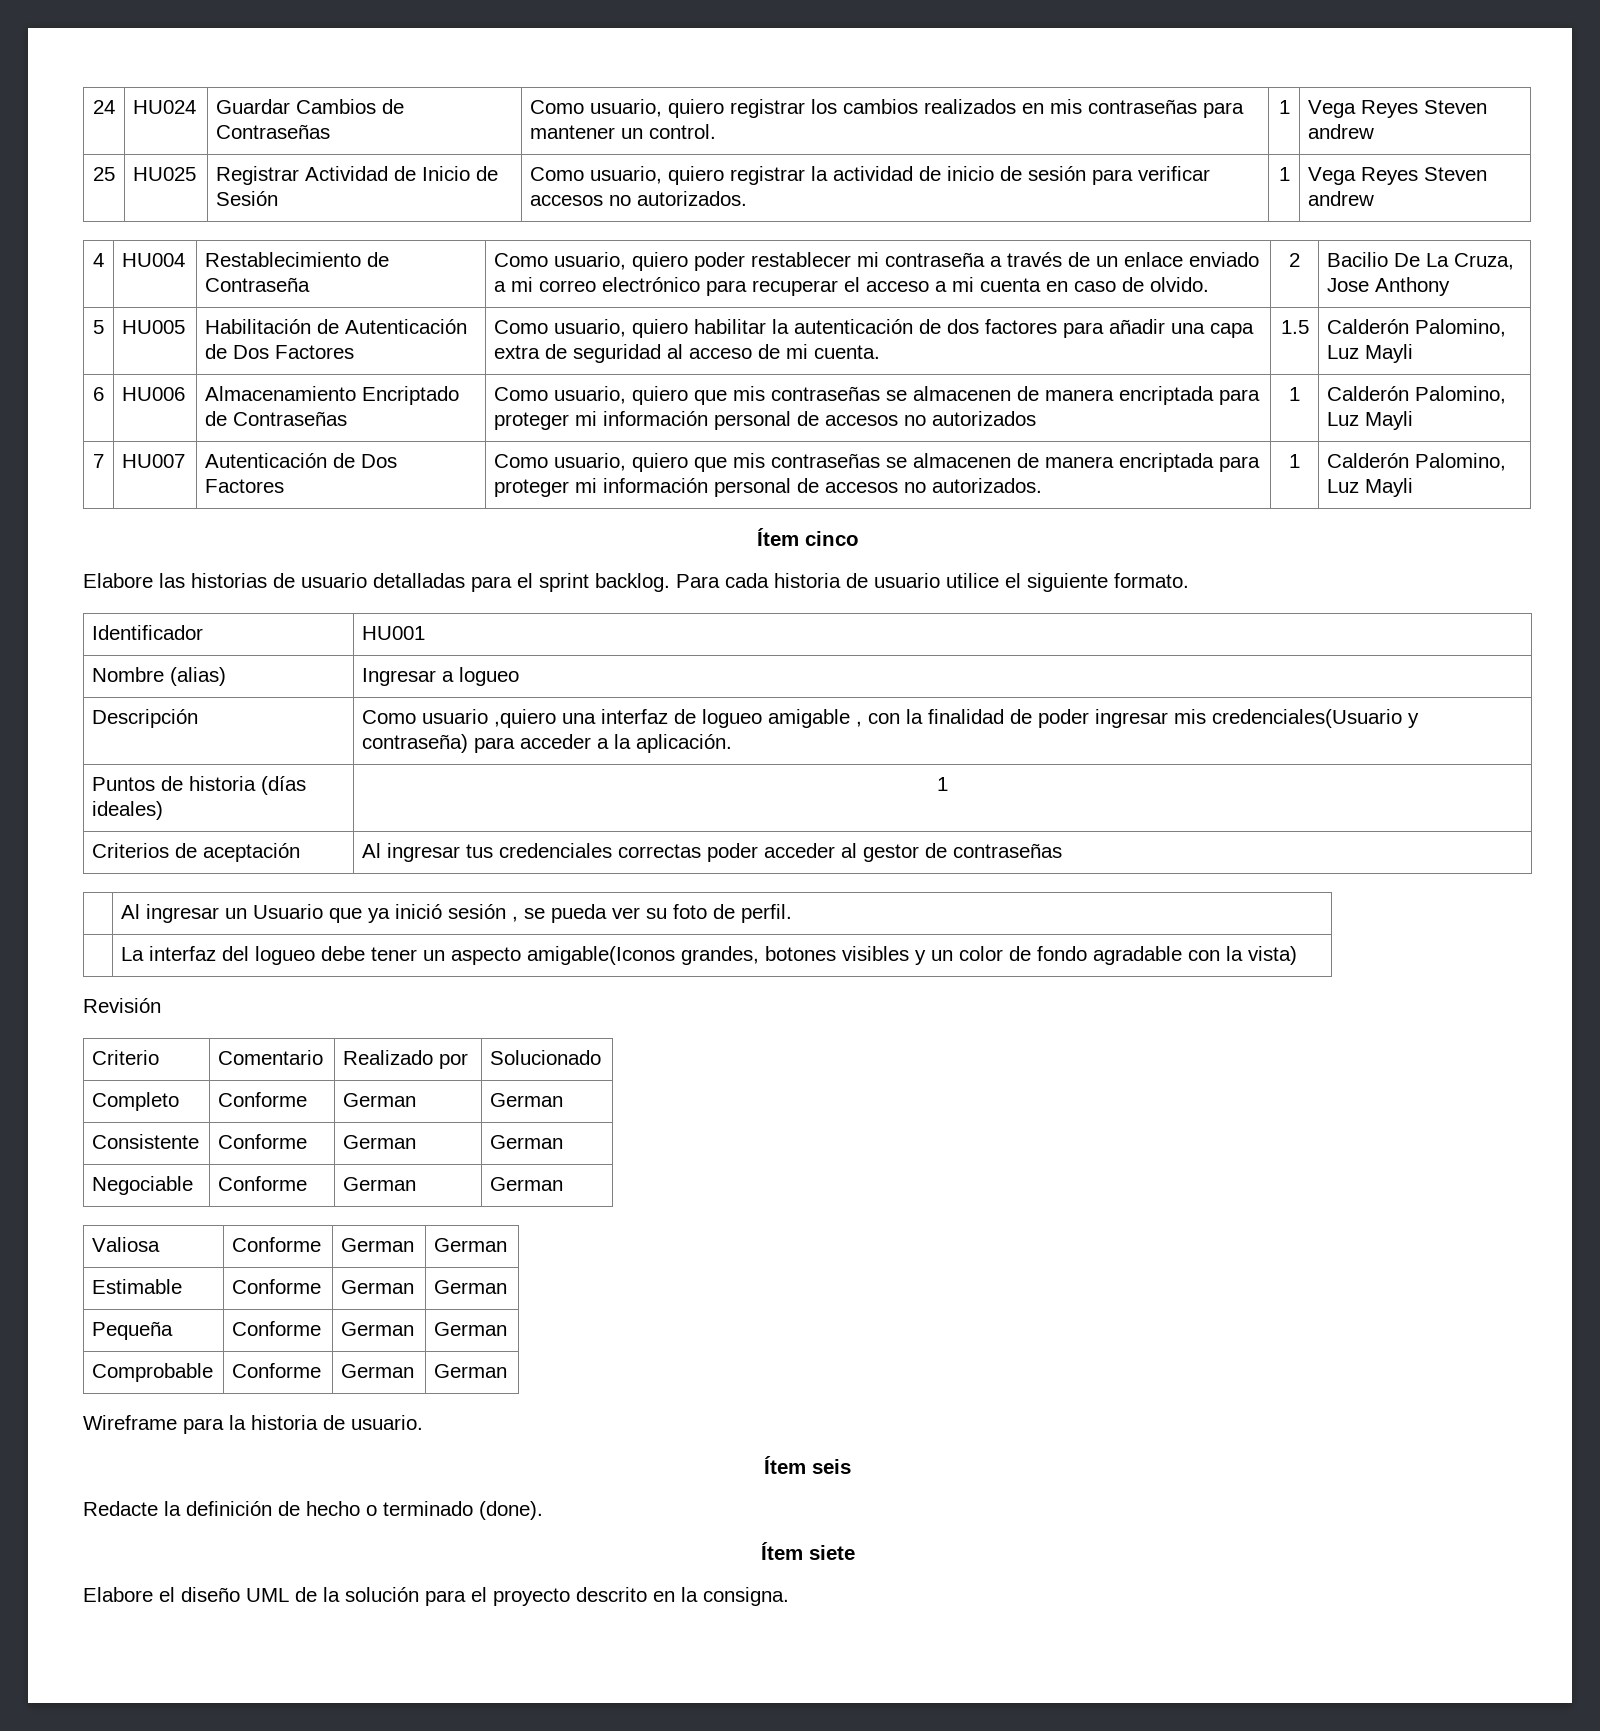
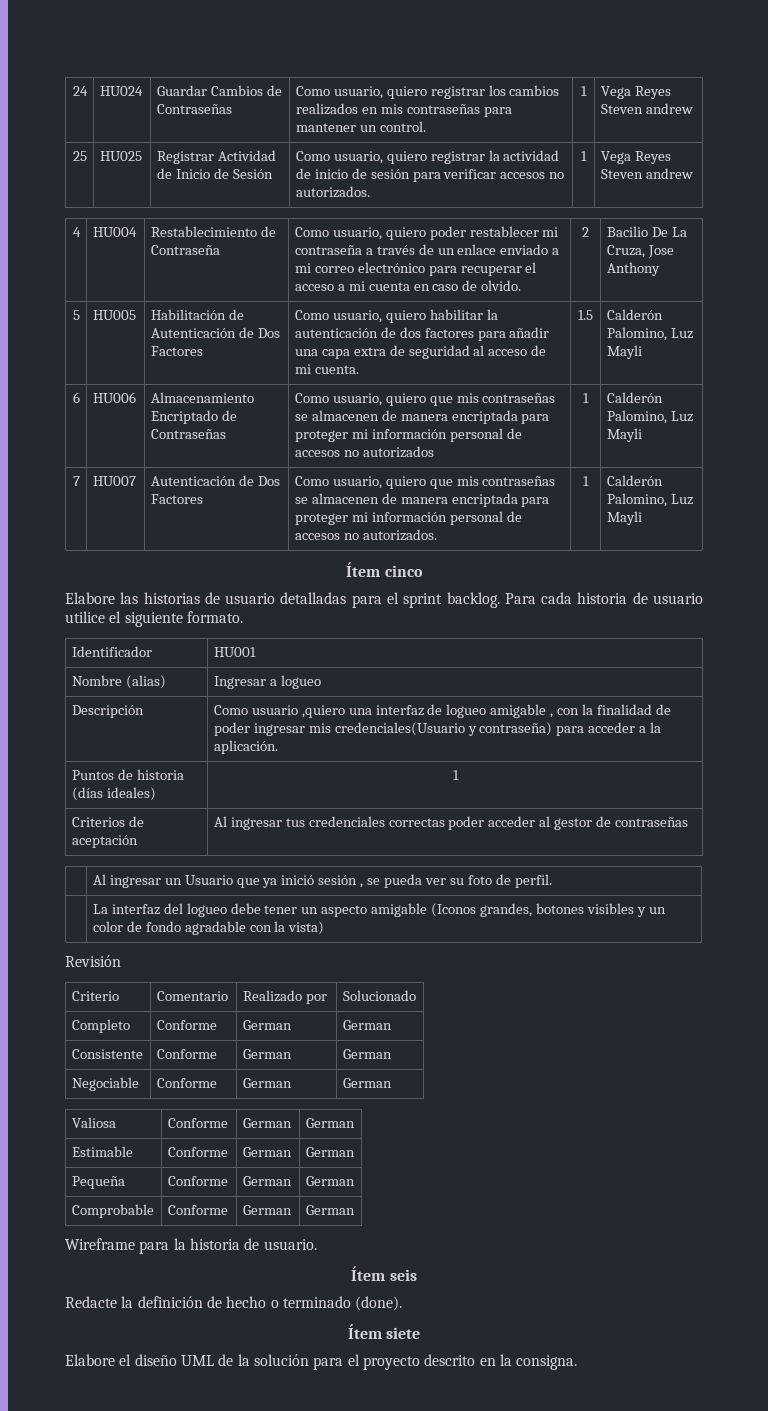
[527,946,676,965] amigable(Iconos -> [371,903,477,917] amigable (Iconos

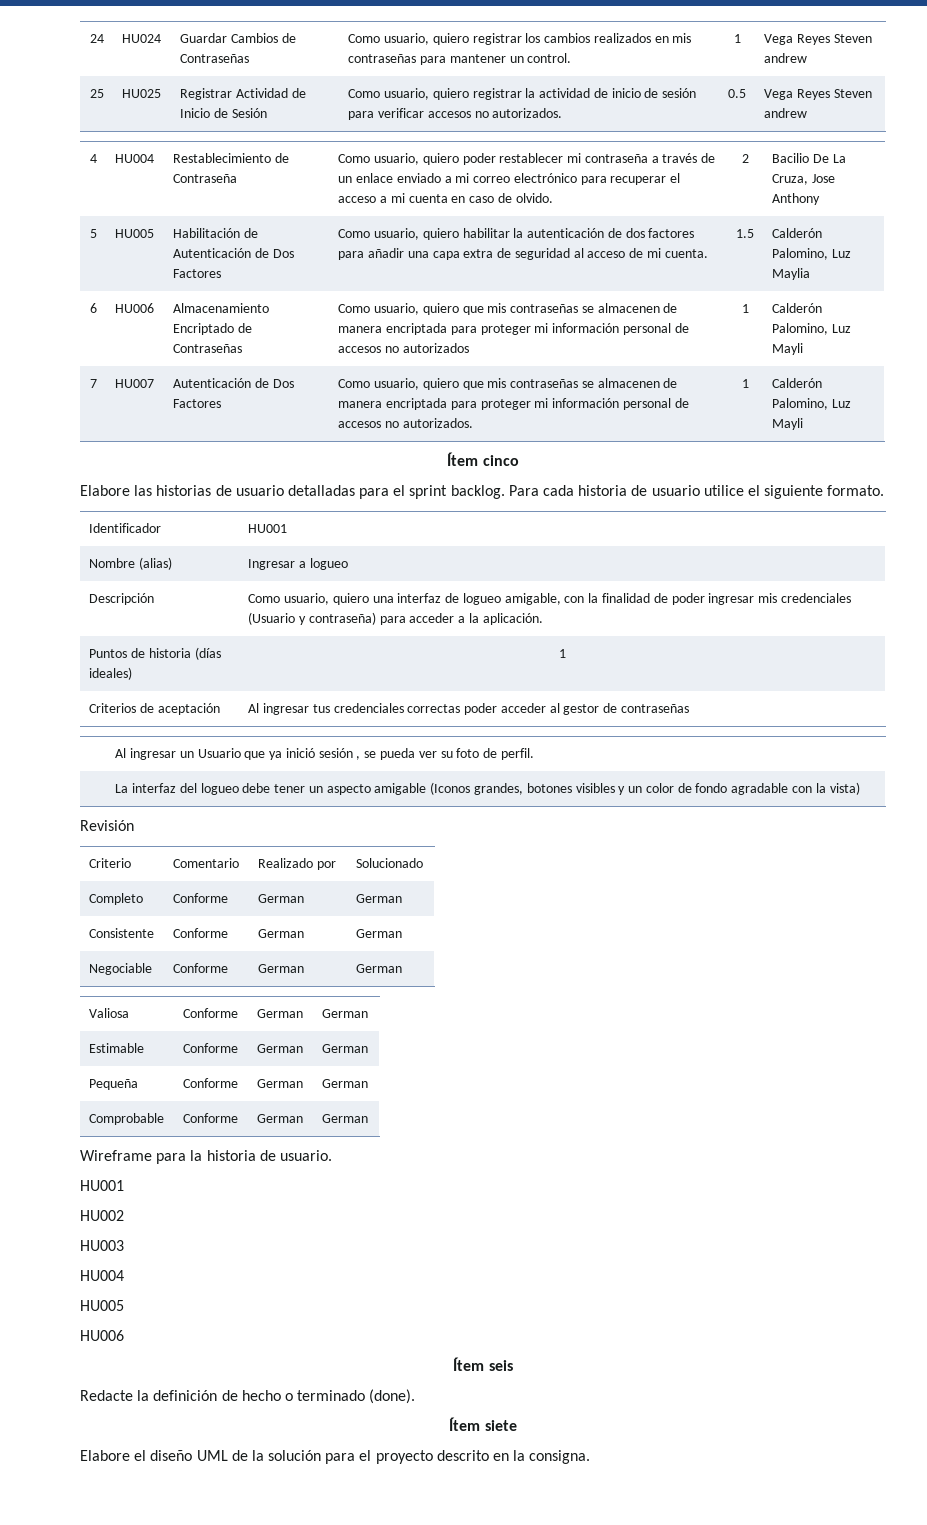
[581,151,587,161] 1 -> [728,89,746,98] 0.5
[606,345,642,359] Mayli -> [772,268,811,280] Maylia
[251,705,345,718] usuario ,quiero -> [283,593,369,605] usuario, quiero
[490,704,554,718] amigable , -> [504,593,561,605] amigable,
[334,722,465,736] credenciales(Usuario -> [780,593,851,603] [248,612,296,625] credenciales (Usuario
(317, 1244) none -> [80,1180,124,1191] [80,1210,124,1221] [80,1240,124,1251] [80,1270,124,1281] [80,1300,124,1311] [80,1330,124,1341] // HU001 // HU002 // HU003 // HU004 // HU005 // HU006

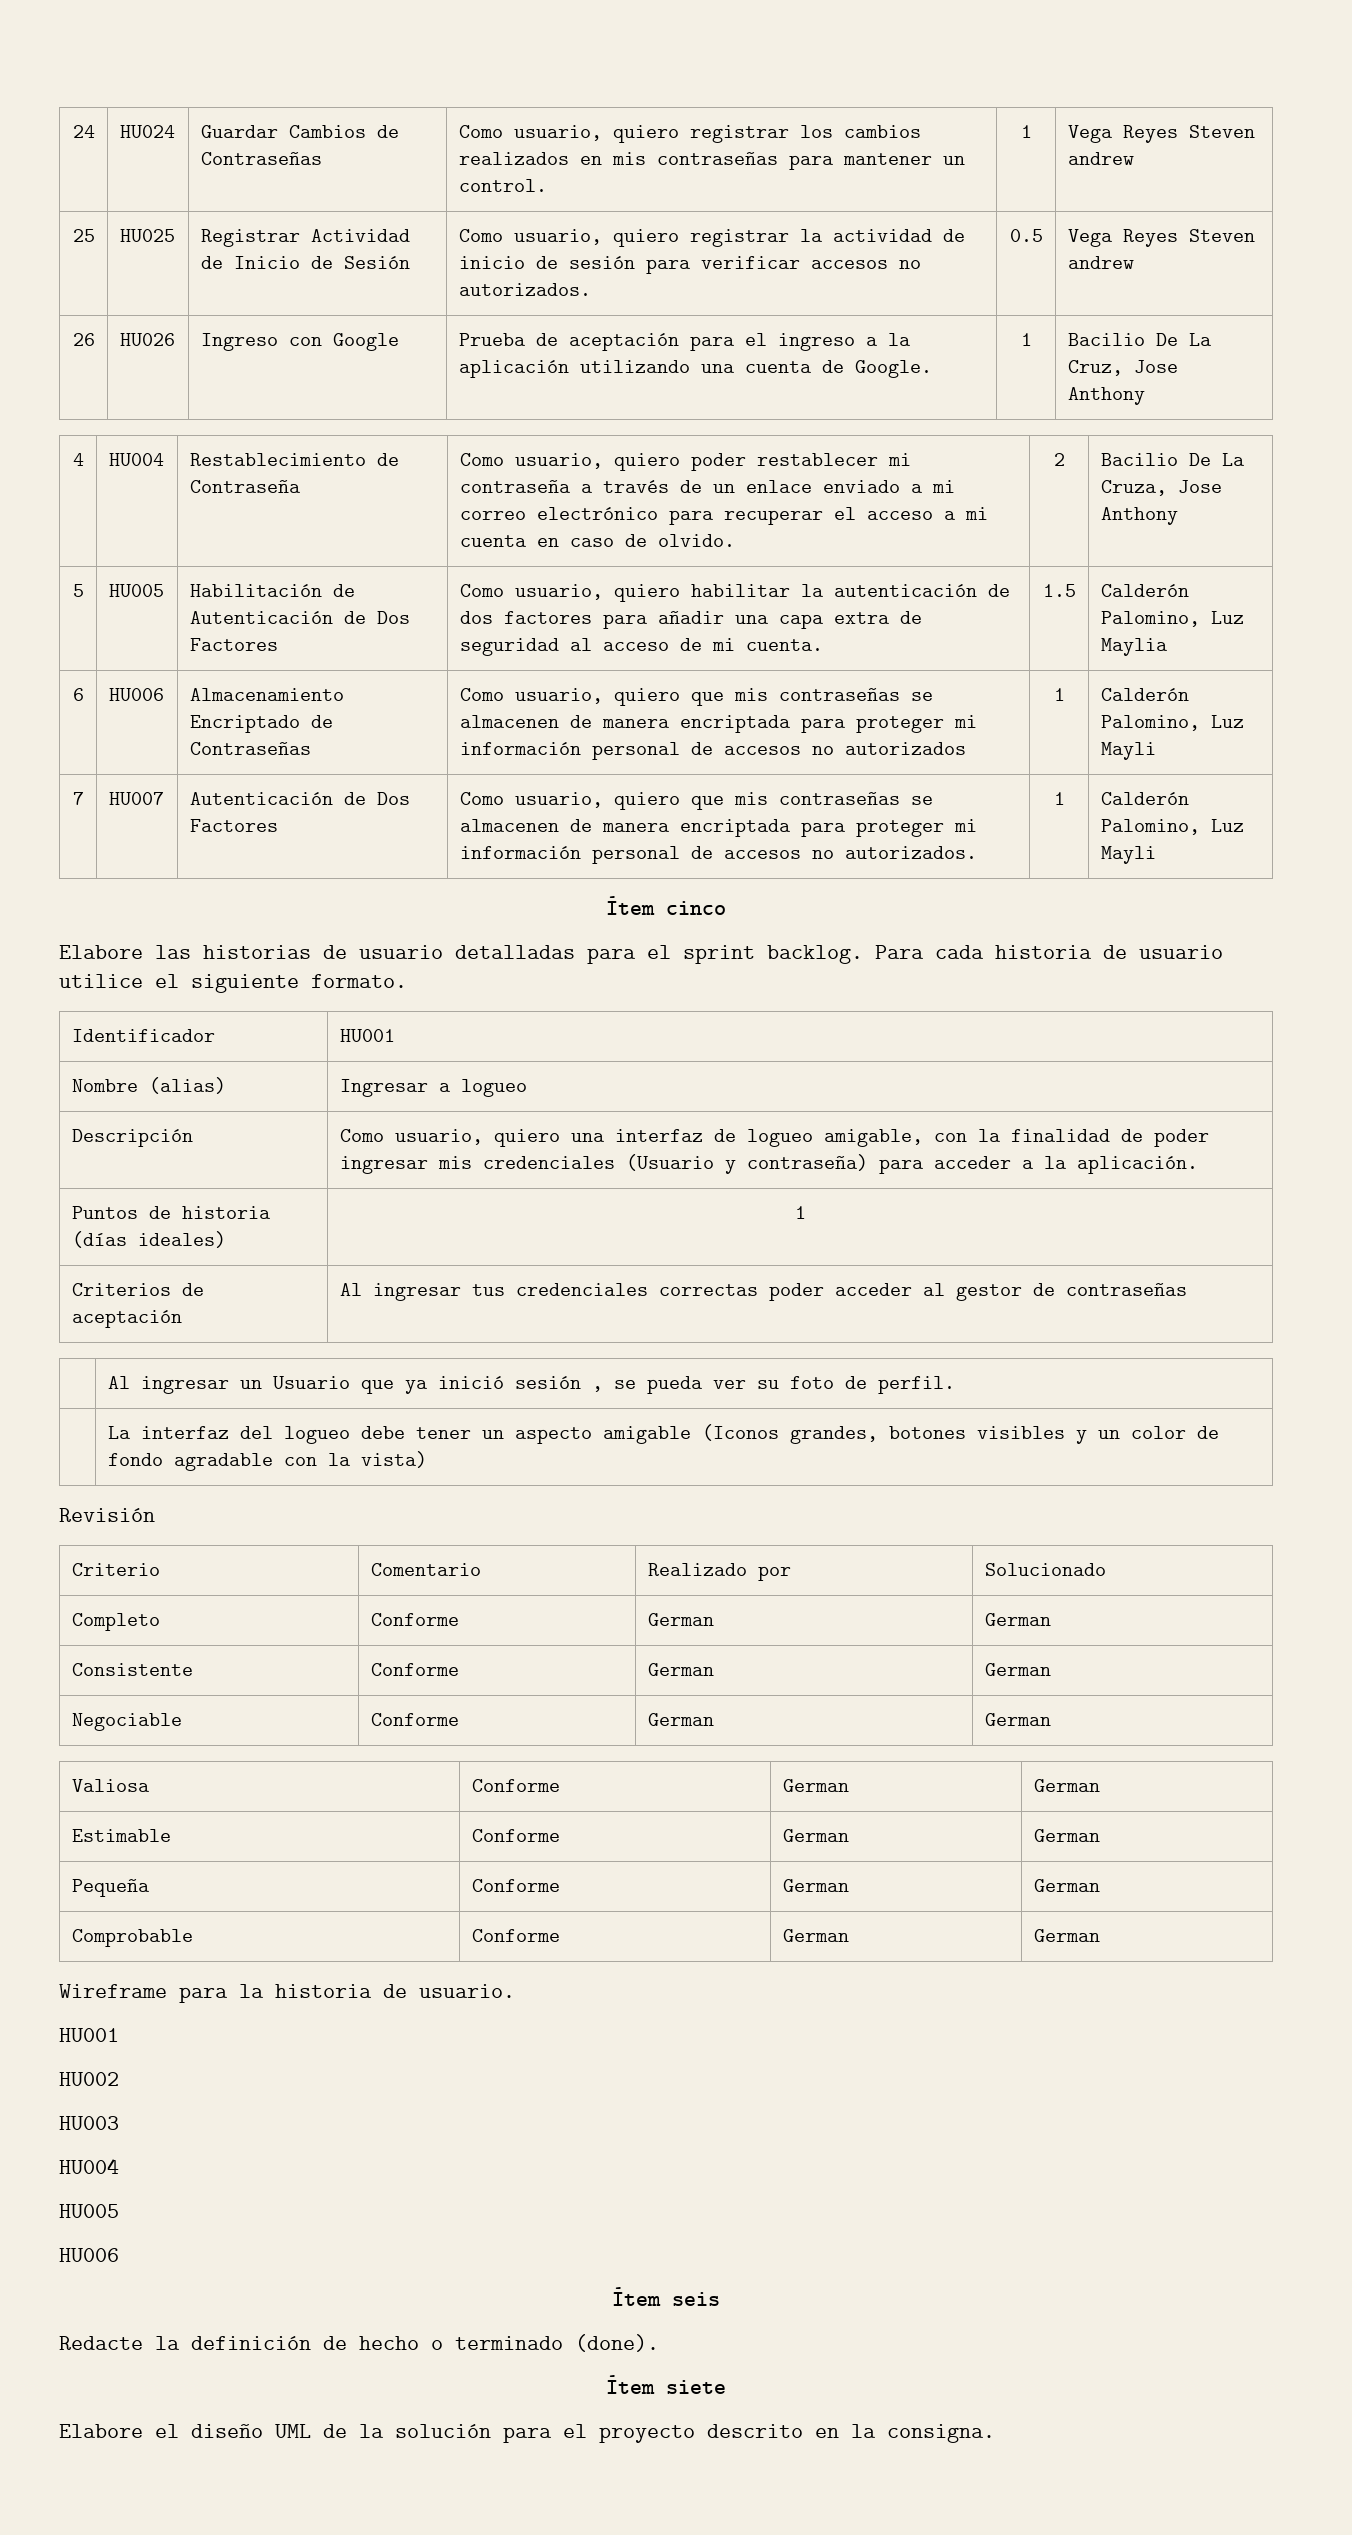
(808, 113) none -> [72,333,95,346] [119,333,175,346] [200,333,399,351] [458,333,910,351] [458,360,932,378] [1020,333,1032,346] [1067,333,1211,346] [1067,360,1178,376] [1067,387,1145,405] // 26 | HU026 | Ingreso con Google | Prueba de aceptación para el ingreso a la aplicación utilizando una cuenta de Google. | 1 | Bacilio De La Cruz, Jose Anthony

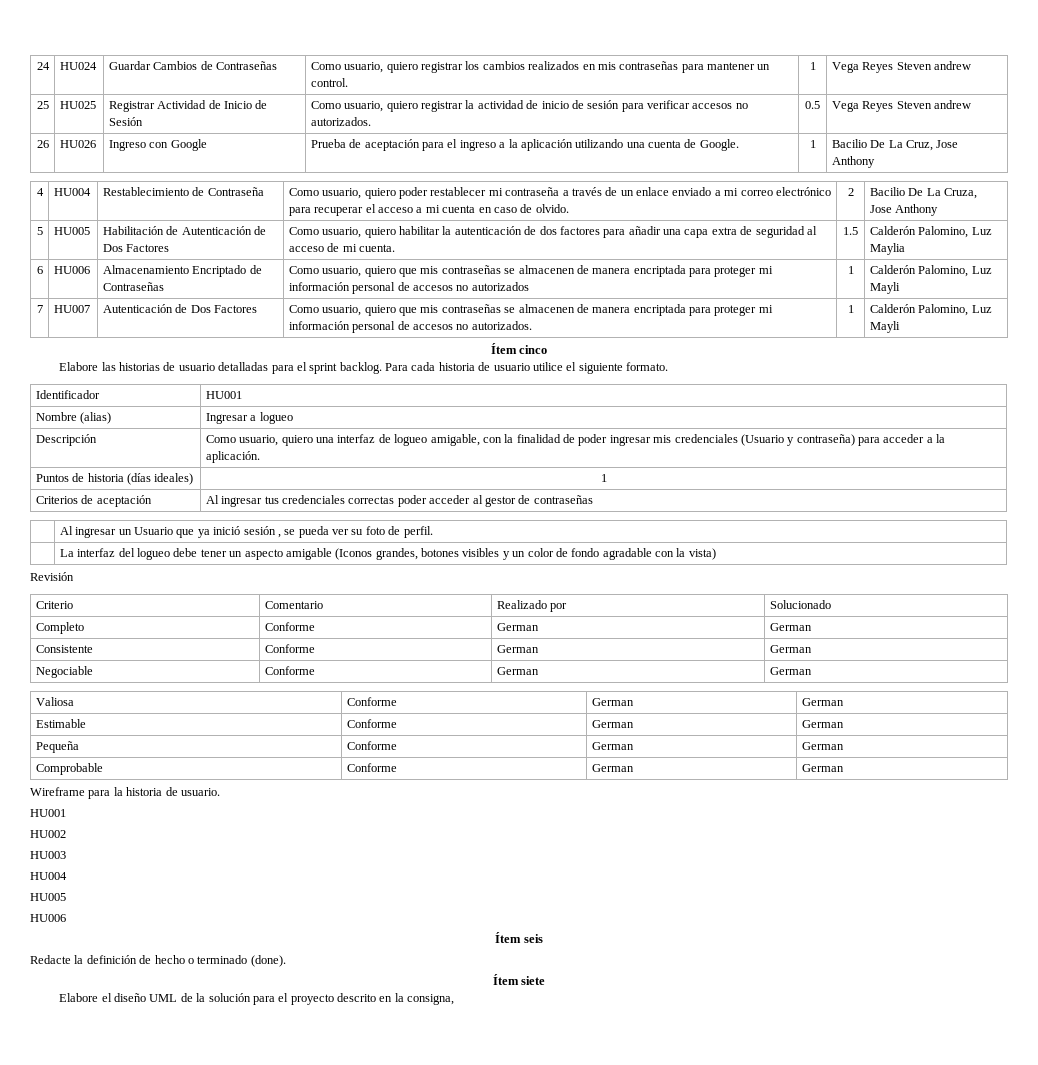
[887,2424,995,2443] consigna. -> [407,994,455,1005] consigna,

